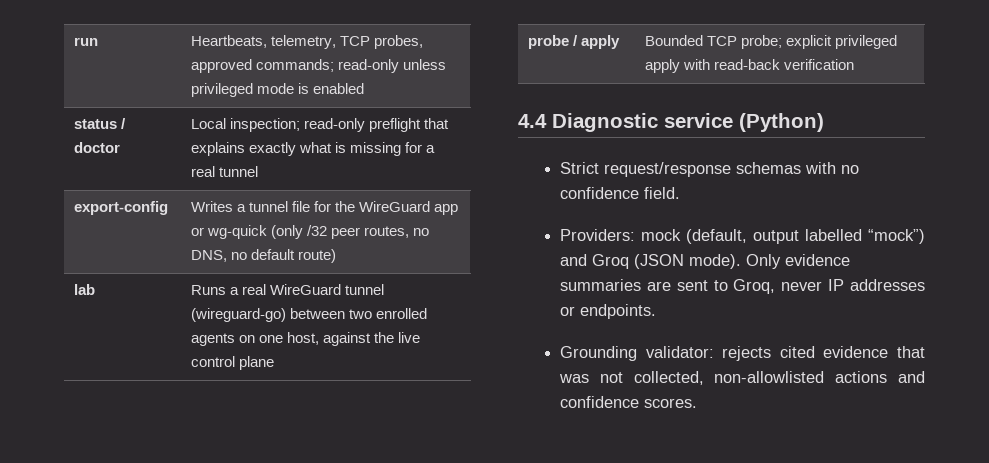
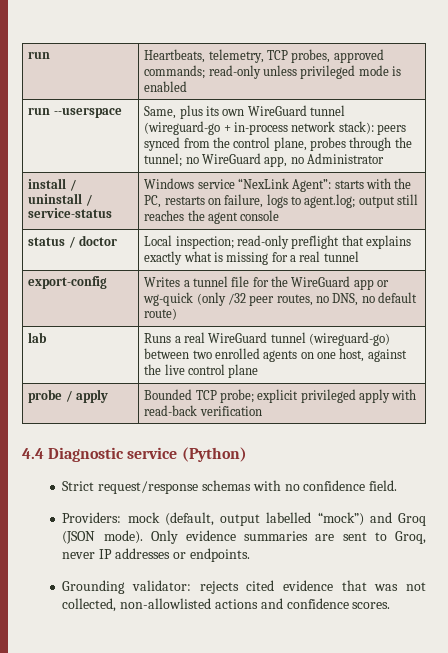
(365, 88) none -> [28,107,122,118] [144,105,346,119] [144,121,407,135] [144,137,412,151] [144,153,385,167] [28,178,77,191] [28,193,93,206] [28,208,113,218] [144,178,412,192] [144,194,419,208] [144,210,280,224] // run --userspace | Same, plus its own WireGuard tunnel (wireguard-go + in-process network stack): peers synced from the control plane, probes through the tunnel; no WireGuard app, no Administrator // install / uninstall / service-status | Windows service “NexLink Agent”: starts with the PC, restarts on failure, logs to agent.log; output still reaches the agent console

